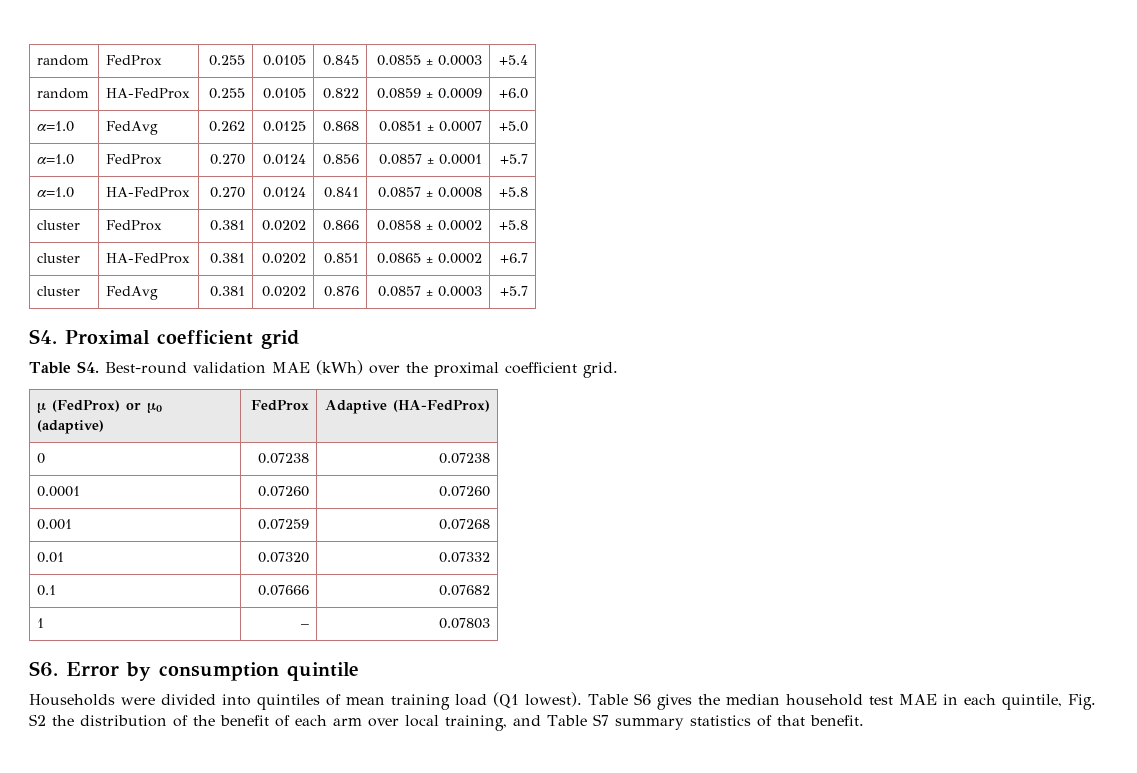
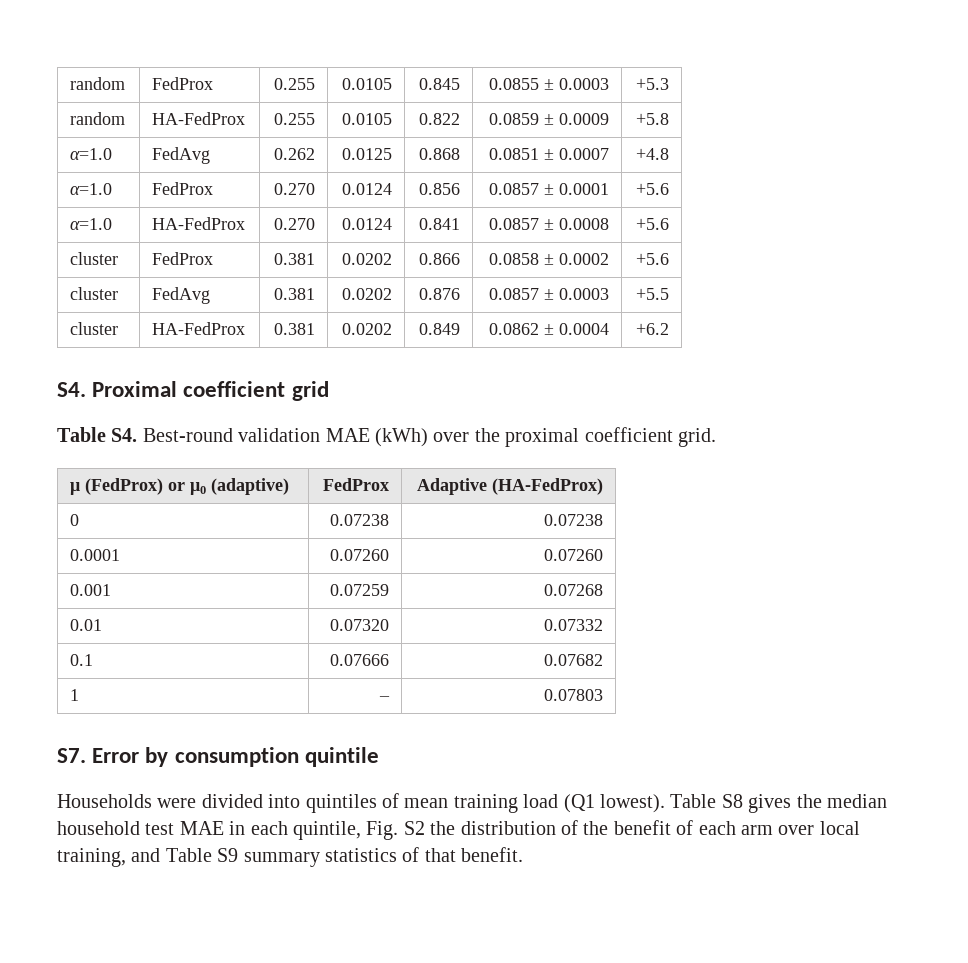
[498,55,528,65] +5.4 -> [635,78,669,90] +5.3
[498,88,528,99] +6.0 -> [635,113,669,125] +5.8
[498,121,528,132] +5.0 -> [635,148,669,160] +4.8
[499,154,528,164] +5.7 -> [635,183,669,195] +5.6
[498,187,528,197] +5.8 -> [635,218,669,230] +5.6
[498,220,528,230] [37,253,81,263] [106,253,191,264] [209,253,245,264] [261,253,306,264] [323,253,359,264] [376,253,482,264] [499,253,528,263] +5.8 // cluster | HA-FedProx | 0.381 | 0.0202 | 0.851 | 0.0865 ± 0.0002 | +6.7 -> [635,253,669,265] +5.6
[499,286,528,296] +5.7 -> [635,288,669,300] [70,322,119,335] [152,322,246,335] [273,323,315,335] [341,323,392,335] [418,323,460,335] [488,323,609,335] [635,323,669,335] +5.5 // cluster | HA-FedProx | 0.381 | 0.0202 | 0.849 | 0.0862 ± 0.0004 | +6.2
[29,661,58,677] S6. -> [57,748,86,763] S7.
[633,693,651,705] S6 -> [721,794,743,808] S8
[592,714,609,726] S7 -> [217,848,239,862] S9

